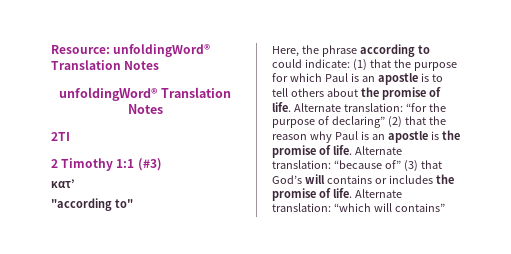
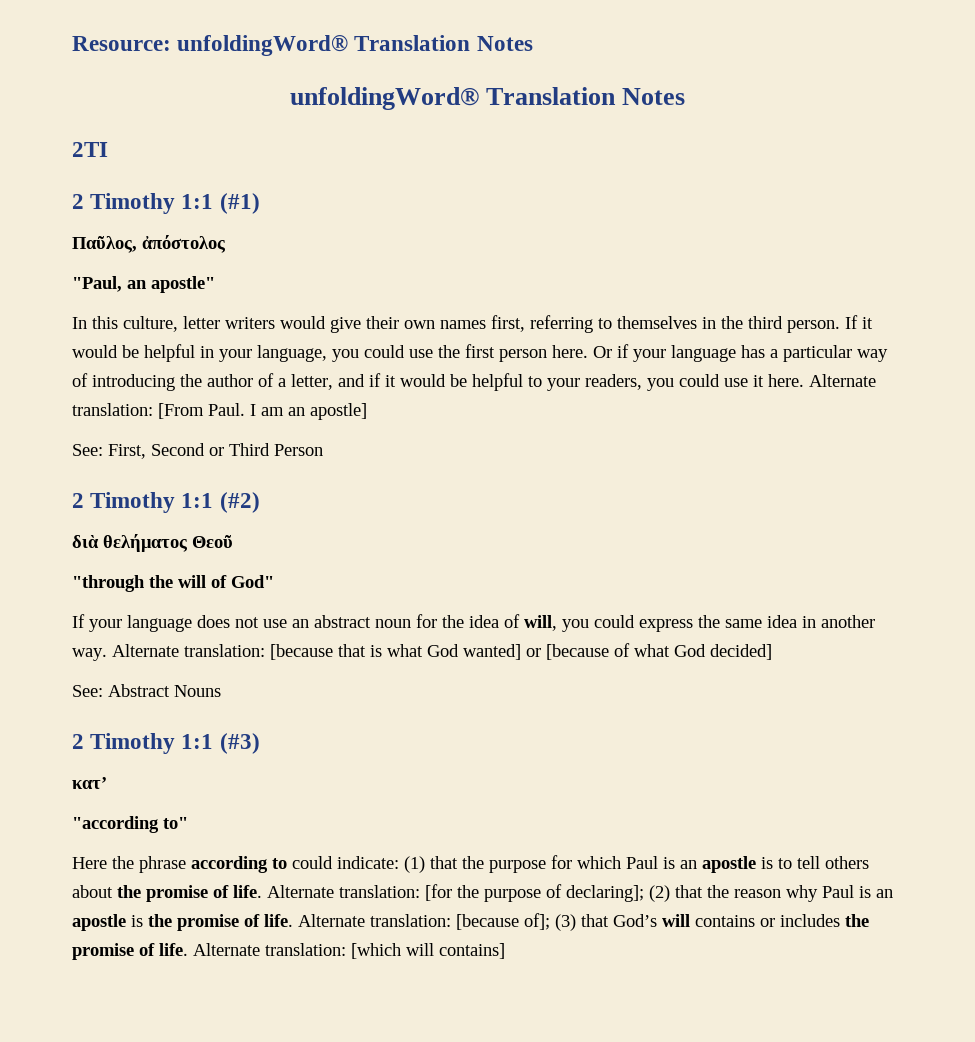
(70, 136) none -> [72,193,260,214] [72,235,225,253] [72,276,215,293] [72,315,873,333] [72,344,888,362] [72,373,876,391] [72,403,367,420] [72,443,323,459] [72,492,260,513] [72,534,233,552] [72,575,274,592] [72,614,875,632] [72,643,772,661] [72,684,221,697] // 2 Timothy 1:1 (#1) // Παῦλος, ἀπόστολος // "Paul, an apostle" // In this culture, letter writers would give their own names first, referring to themselves in the third person. If it would be helpful in your language, you could use the first person here. Or if your language has a particular way of introducing the author of a letter, and if it would be helpful to your readers, you could use it here. Alternate translation: [From Paul. I am an apostle] // See: First, Second or Third Person // 2 Timothy 1:1 (#2) // διὰ θελήματος Θεοῦ // "through the will of God" // If your language does not use an abstract noun for the idea of will, you could express the same idea in another way. Alternate translation: [because that is what God wanted] or [because of what God decided] // See: Abstract Nouns
[272,46,299,57] Here, -> [72,857,107,869] Here
[405,103,427,112] “for -> [425,884,452,901] [for
[331,116,385,128] declaring” -> [566,885,644,902] declaring];
[333,160,401,169] “because of” -> [456,913,550,930] [because of];
[333,203,445,212] “which will contains” -> [351,943,505,959] [which will contains]

